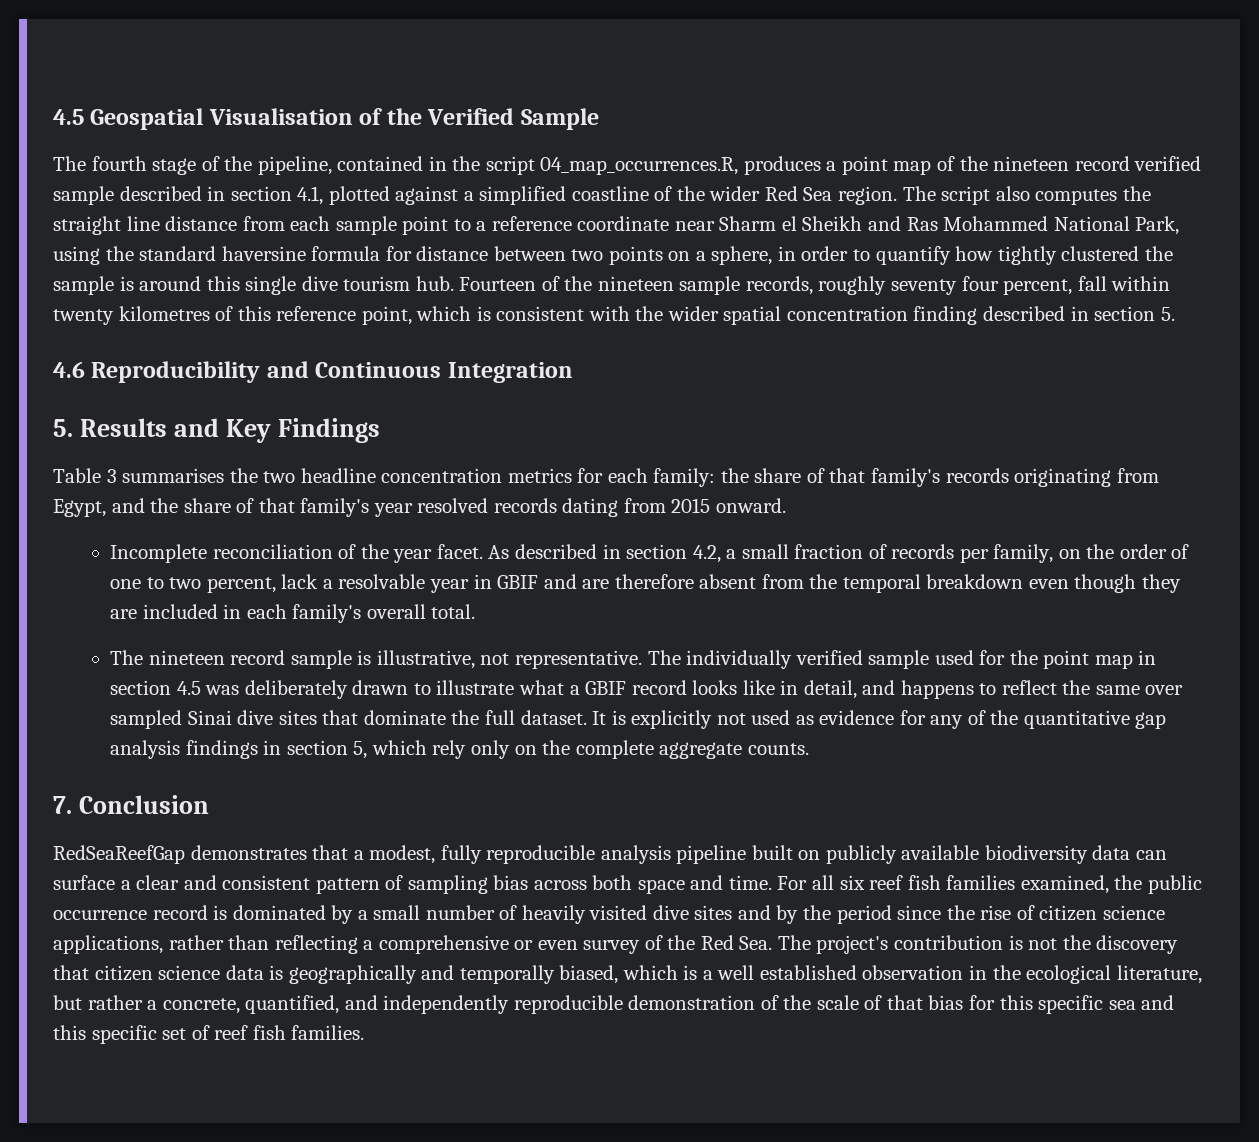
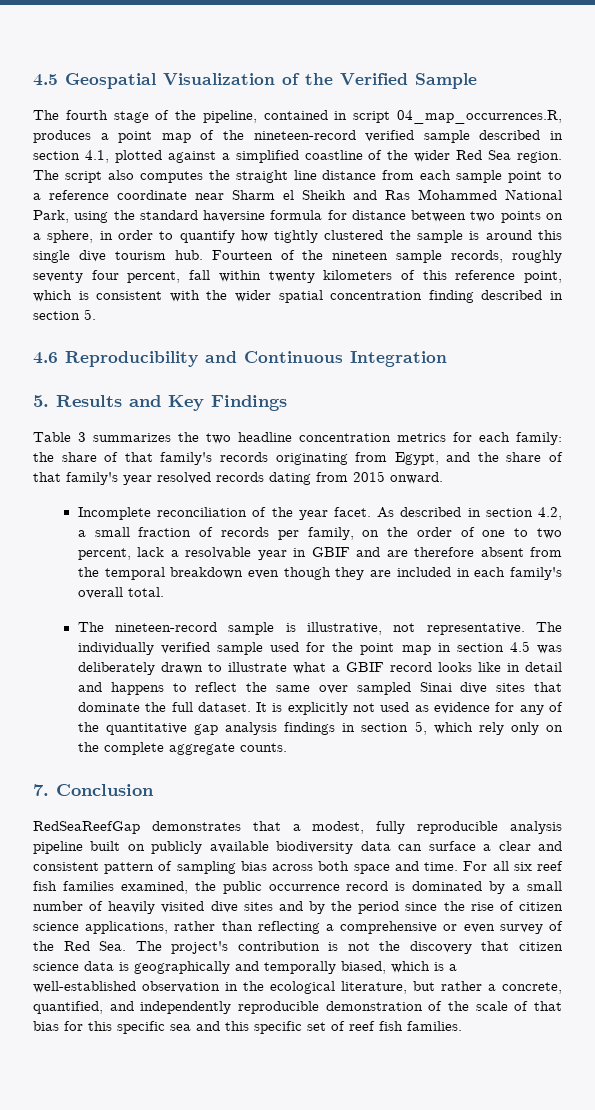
[208,108,353,125] Visualisation -> [163,73,275,85] Visualization
[452,156,481,171] the -> (348, 115) none
[993,156,1130,171] nineteen record -> [253,130,356,140] nineteen-record
[118,306,210,321] kilometres -> [323,270,393,280] kilometers
[122,468,225,483] summarises -> [93,433,171,442] summarizes
[148,650,286,665] nineteen record -> [115,622,218,632] nineteen-record
[803,680,857,699] detail, -> [524,662,562,672] detail
[717,965,857,980] well established -> [33,981,136,993] well-established

